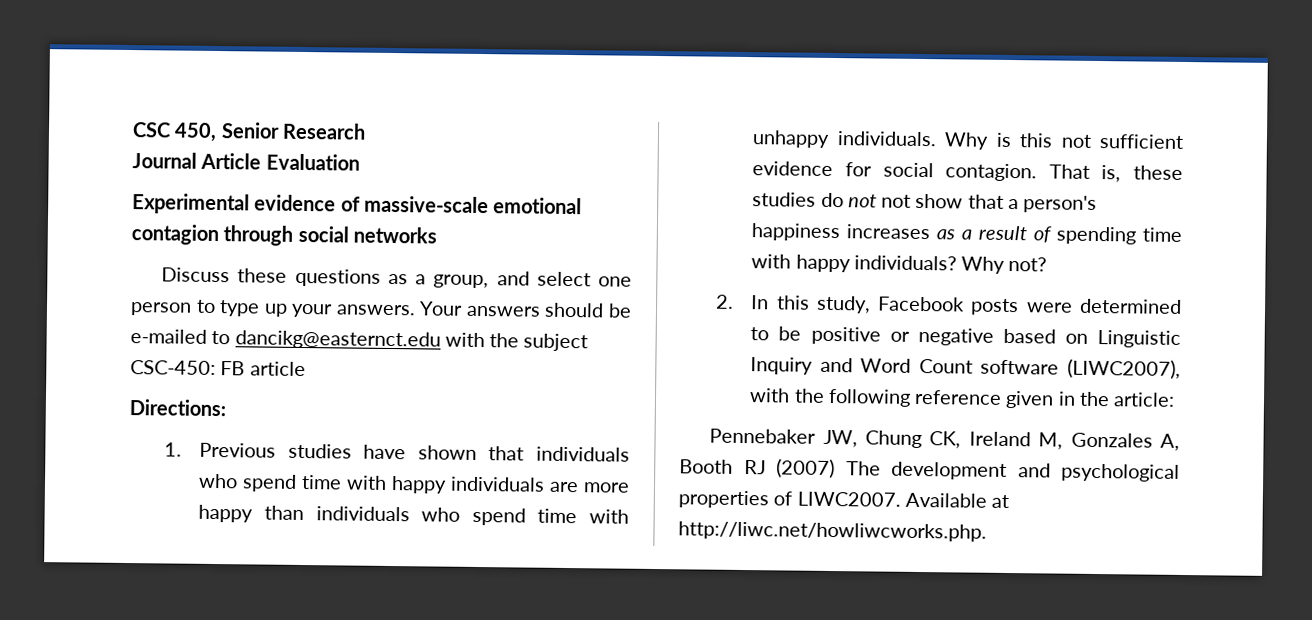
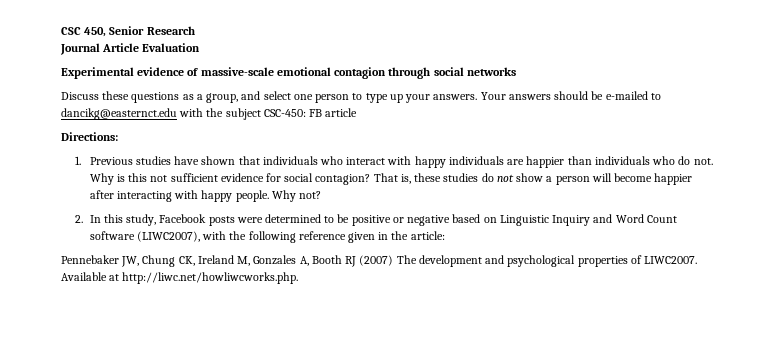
[242,474,343,492] spend time -> [346,157,386,165] interact
[583,482,630,493] [198,504,254,523] more happy -> [526,156,565,168] happier
[471,507,629,526] [752,130,937,148] spend time with unhappy individuals. -> [678,156,713,165] do not.
[945,163,1038,182] contagion. -> [315,174,371,185] contagion?
[881,193,1098,213] [751,223,1182,245] [751,254,957,273] not show that a person's happiness increases as a result of spending time with happy individuals? -> [516,173,693,185] [89,190,269,202] show a person will become happier after interacting with happy people.

